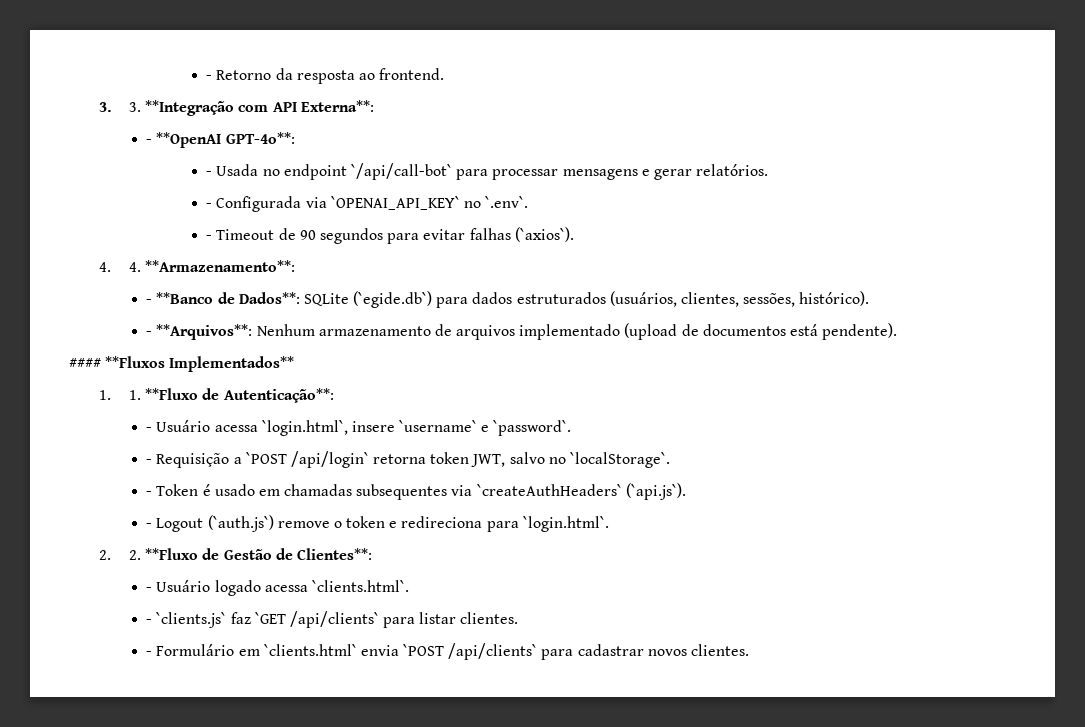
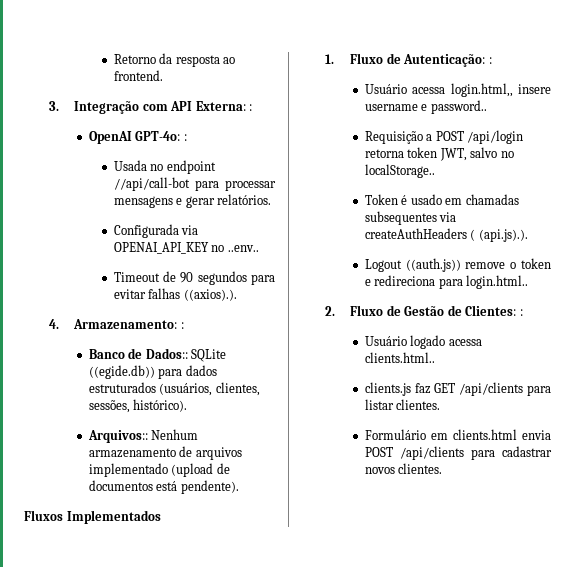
[206,75,213,80] - -> (113, 59) none
[129,100,374,116] [146,132,295,148] [206,171,213,176] 3. **Integração com API Externa**: // - **OpenAI GPT-4o**: // - -> [74,101,253,114] [88,131,187,144] Integração com API Externa: : // OpenAI GPT-4o: : //
[351,163,453,180] `/api/call-bot` -> [113,177,190,191] //api/call-bot
[206,203,213,208] - -> (272, 199) none
[330,196,529,210] [206,235,213,240] `OPENAI_API_KEY` no `.env`. // - -> [113,242,259,254] OPENAI_API_KEY no ..env.. //
[514,227,574,242] [99,260,296,272] [146,291,433,308] (`axios`). // 4. 4. **Armazenamento**: // - **Banco de Dados**: SQLite (`egide.db`) -> [183,289,237,301] [49,319,184,329] [88,348,227,362] [88,365,155,379] ((axios).). // 4. Armazenamento: : // Banco de Dados:: SQLite ((egide.db))
[146,324,253,340] - **Arquivos**: -> [87,430,148,443] Arquivos::
[69,356,295,372] [99,388,334,403] [146,420,572,436] [146,451,369,468] #### **Fluxos Implementados** // 1. 1. **Fluxo de Autenticação**: // - Usuário acessa `login.html`, insere `username` e `password`. // - Requisição a `POST /api/login` -> [24,510,161,524] [325,53,492,67] [364,83,551,97] [364,100,487,114] [364,130,524,144] Fluxos Implementados // 1. Fluxo de Autenticação: : // Usuário acessa login.html,, insere username e password.. // Requisição a POST /api/login
[570,452,671,468] [146,491,153,496] `localStorage`. // - -> [364,164,435,178] localStorage.. //
[476,483,686,500] [146,515,274,532] `createAuthHeaders` (`api.js`). // - Logout (`auth.js`) -> [364,228,528,242] [364,258,461,272] createAuthHeaders ( (api.js).). // Logout ((auth.js))
[522,516,609,532] [99,548,199,560] `login.html`. // 2. 2. **Fluxo -> [466,275,529,289] [325,305,384,316] login.html.. // 2. Fluxo
[297,548,373,560] [146,587,153,592] Clientes**: // - -> [465,305,523,316] Clientes: : //
[311,580,409,592] [146,611,379,628] `clients.html`. // - `clients.js` faz `GET /api/clients` -> [364,352,435,363] [364,382,524,396] clients.html.. // clients.js faz GET /api/clients
[146,651,153,656] - -> (441, 404) none
[263,643,538,660] `clients.html` envia `POST /api/clients` -> [452,429,551,440] [364,446,464,460] clients.html envia POST /api/clients

